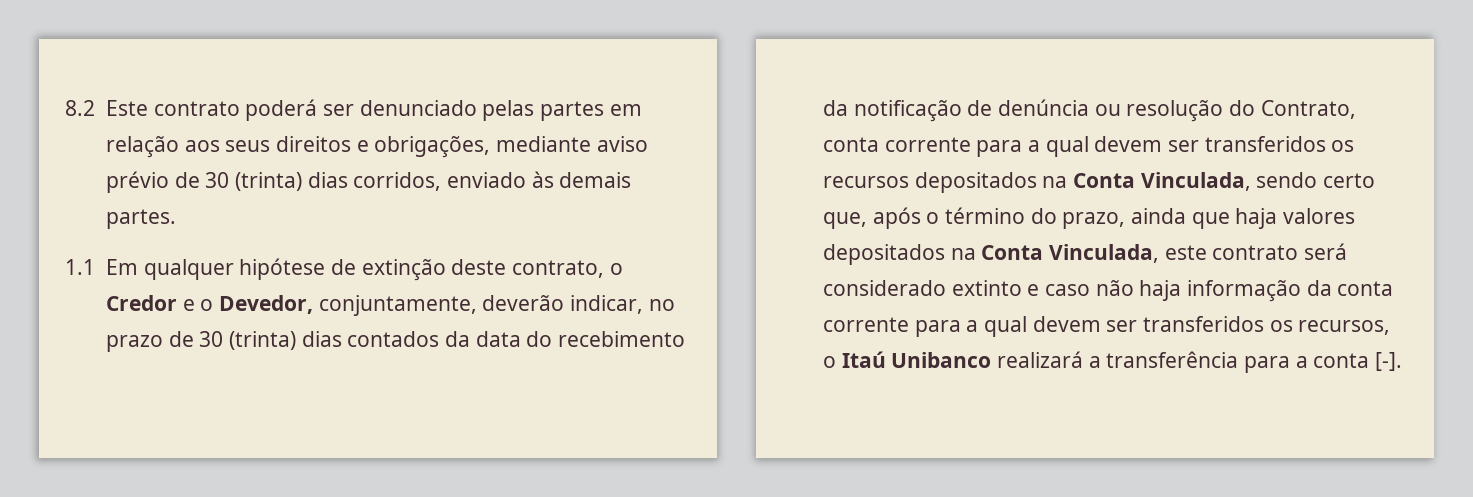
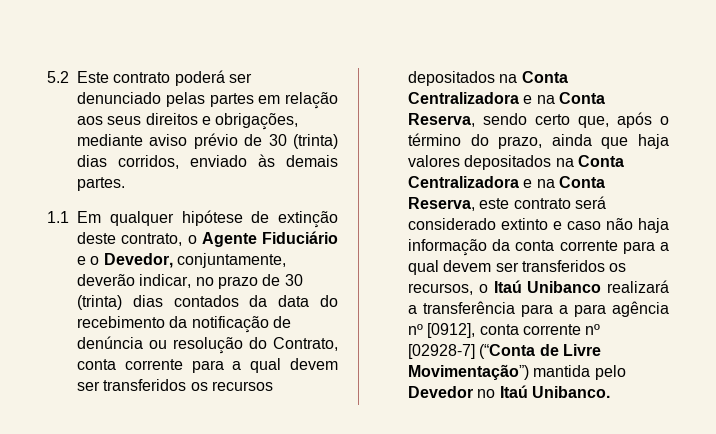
[65,100,95,116] 8.2 -> [47,71,69,83] 5.2
[105,295,177,311] Credor -> [201,231,338,247] Agente Fiduciário
[1140,172,1251,191] Vinculada, -> [408,92,605,104] [408,113,475,127] Centralizadora e na Conta Reserva,
[1048,244,1159,263] Vinculada, -> [408,176,605,188] [408,197,475,211] Centralizadora e na Conta Reserva,
[1313,352,1402,371] conta [-]. -> [574,301,669,317] [408,323,601,338] [408,344,601,359] [408,364,626,380] [408,385,610,398] para agência nº [0912], conta corrente nº [02928-7] (“Conta de Livre Movimentação”) mantida pelo Devedor no Itaú Unibanco.

